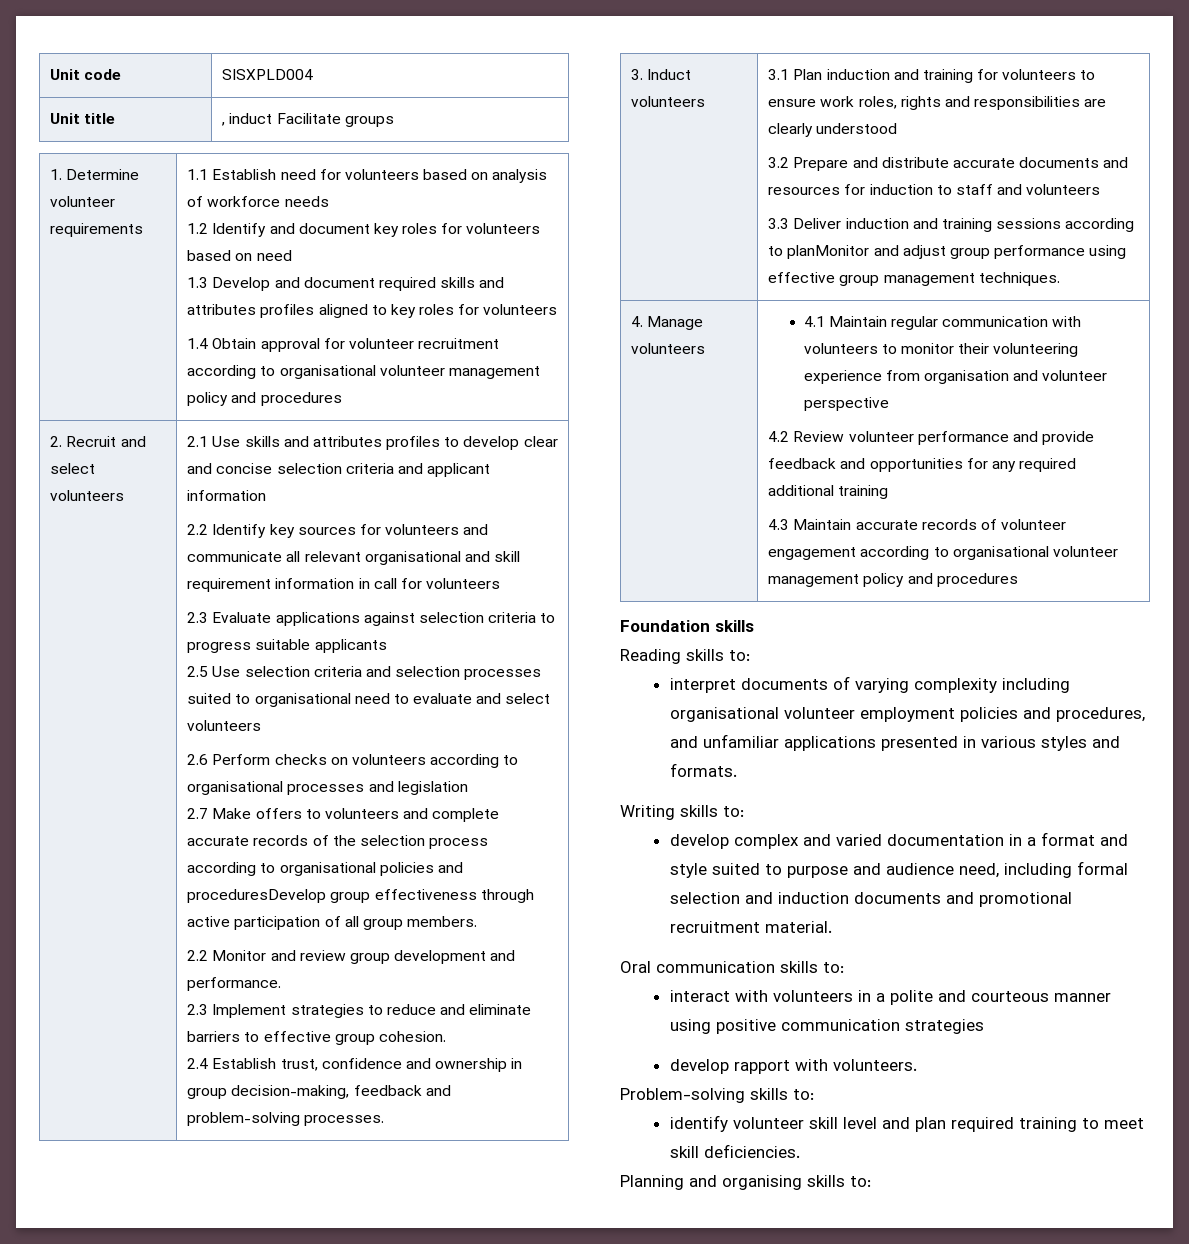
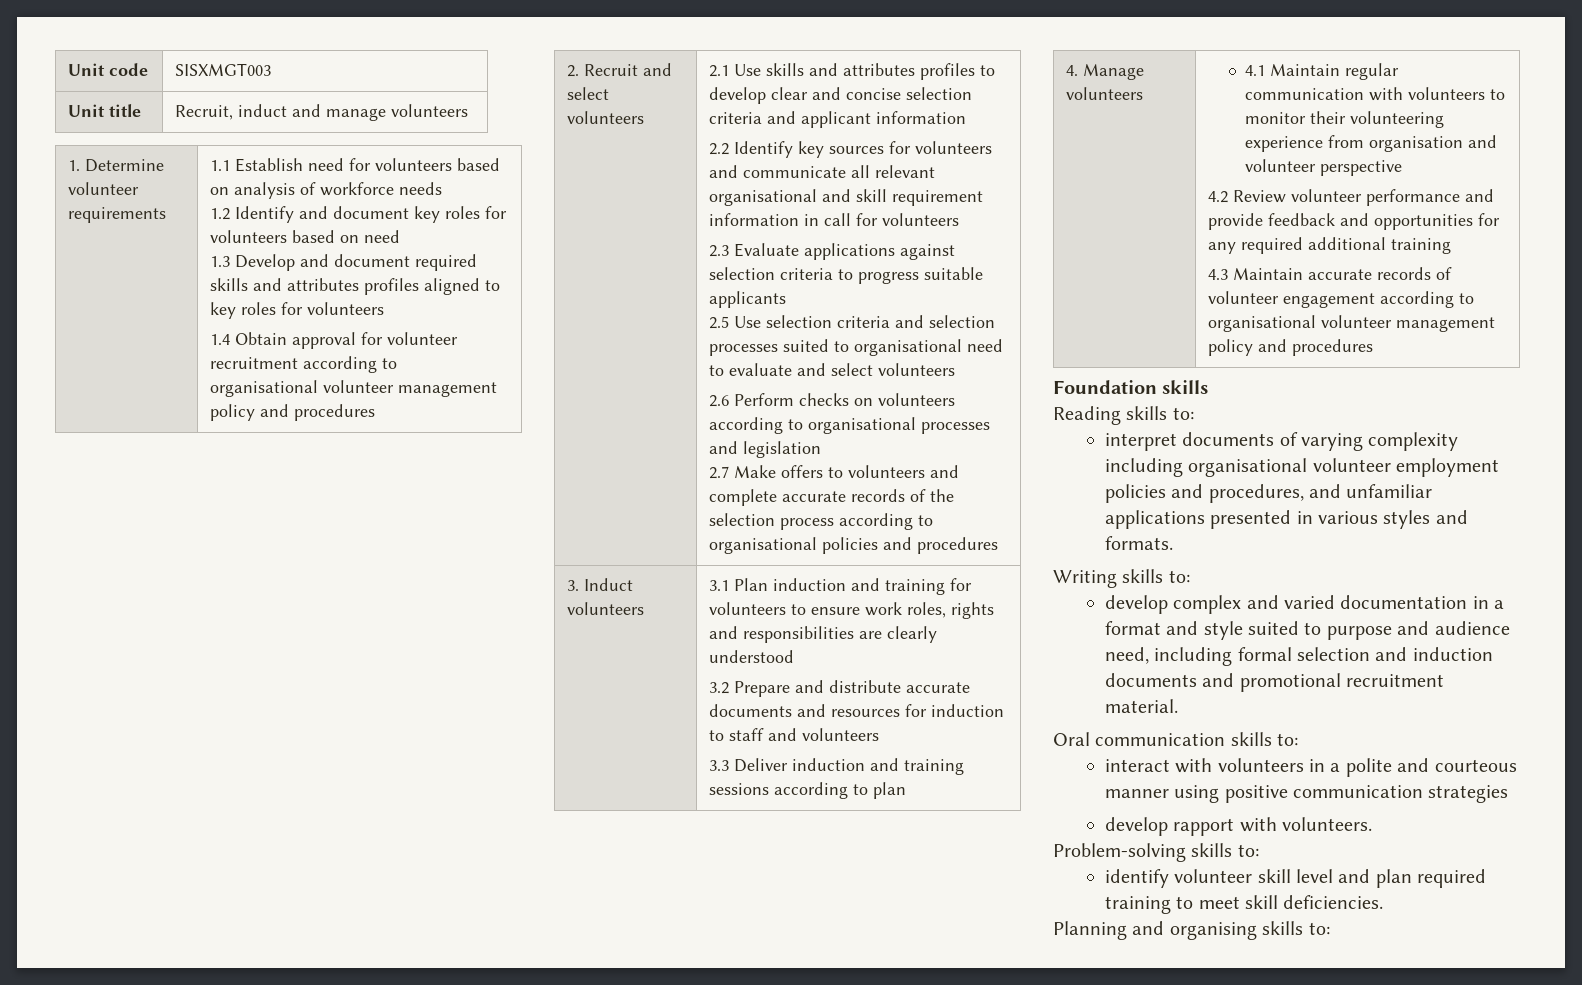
[222,69,314,80] SISXPLD004 -> [174,63,271,76] SISXMGT003
[221,113,394,127] , induct Facilitate groups -> [174,104,468,121] Recruit, induct and manage volunteers
[187,889,534,903] [187,916,478,930] [187,950,516,964] [187,977,282,991] [187,1004,532,1018] [187,1031,446,1045] [187,1058,523,1072] [187,1085,451,1099] [187,1112,385,1126] proceduresDevelop group effectiveness through active participation of all group members. // 2.2 Monitor and review group development and performance. // 2.3 Implement strategies to reduce and eliminate barriers to effective group cohesion. // 2.4 Establish trust, confidence and ownership in group decision-making, feedback and problem-solving processes. -> [916,537,998,554] procedures
[787,245,1127,259] [768,272,1060,286] planMonitor and adjust group performance using effective group management techniques. -> [872,782,906,799] plan

